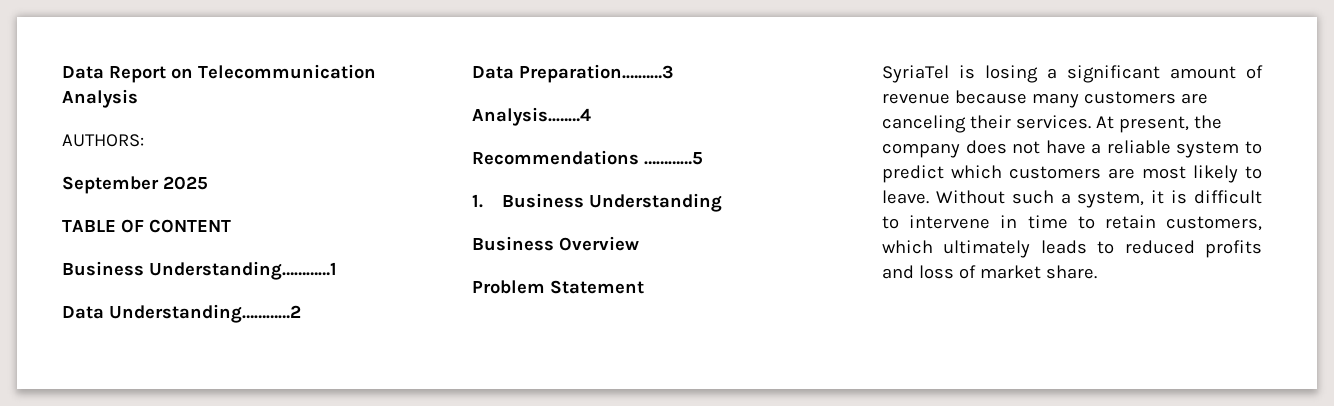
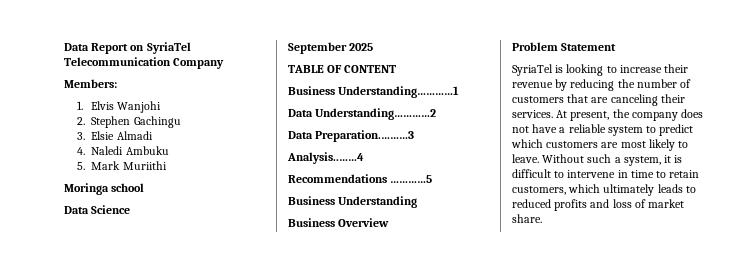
[197,64,376,79] [62,89,138,108] [62,134,144,147] Telecommunication Analysis // AUTHORS: -> [146,42,191,54] [64,57,225,69] [64,79,117,88] [77,101,162,113] [77,116,181,128] [77,131,153,140] [77,146,169,155] [77,161,167,170] [64,183,145,195] [64,205,131,214] SyriaTel Telecommunication Company // Members: // 1. Elvis Wanjohi // 2. Stephen Gachingu // 3. Elsie Almadi // 4. Naledi Ambuku // 5. Mark Muriithi // Moringa school // Data Science
[472,194,483,208] 1. -> (433, 179) none
[985,65,1263,83] [882,90,1176,108] losing a significant amount of revenue because many customers -> [566,64,689,76] [512,79,692,91] [512,94,589,103] looking to increase their revenue by reducing the number of customers that

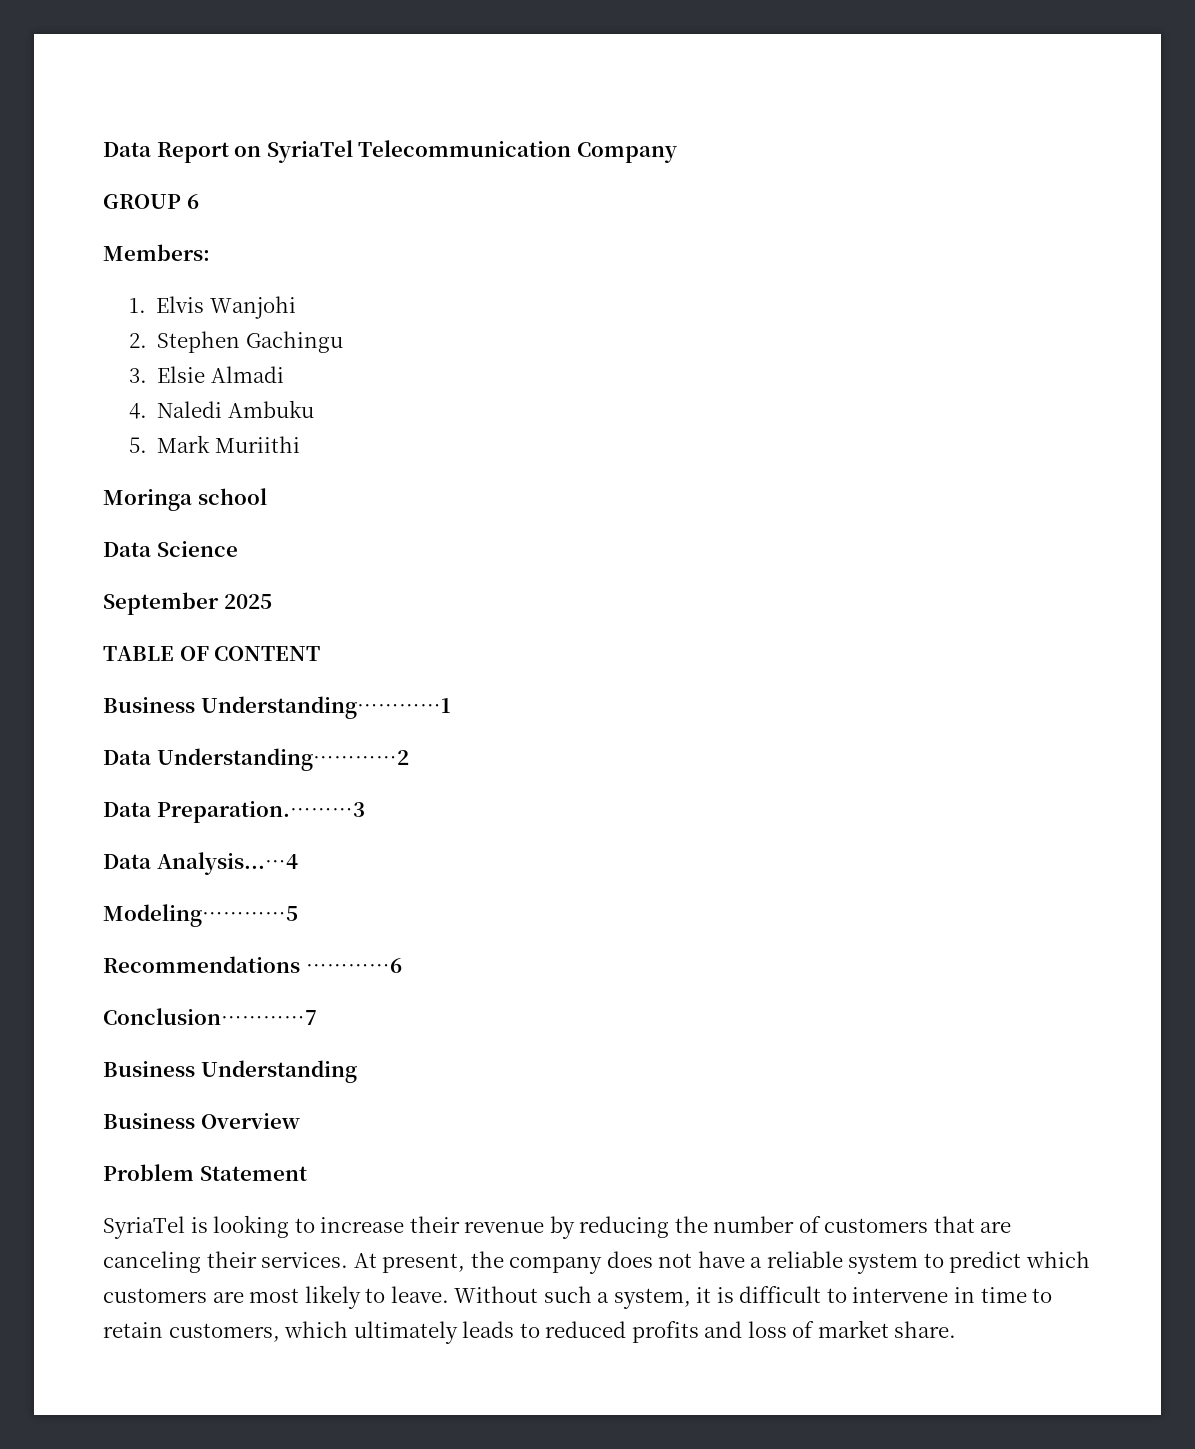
(225, 63) none -> [103,194,199,209] // GROUP 6
[287,152,364,164] Analysis..……4 -> [103,852,298,875] [103,904,298,927] Data Analysis...…4 // Modeling…………5
[390,175,433,183] …………5 -> [305,958,402,973] [103,1008,317,1025] …………6 // Conclusion…………7

